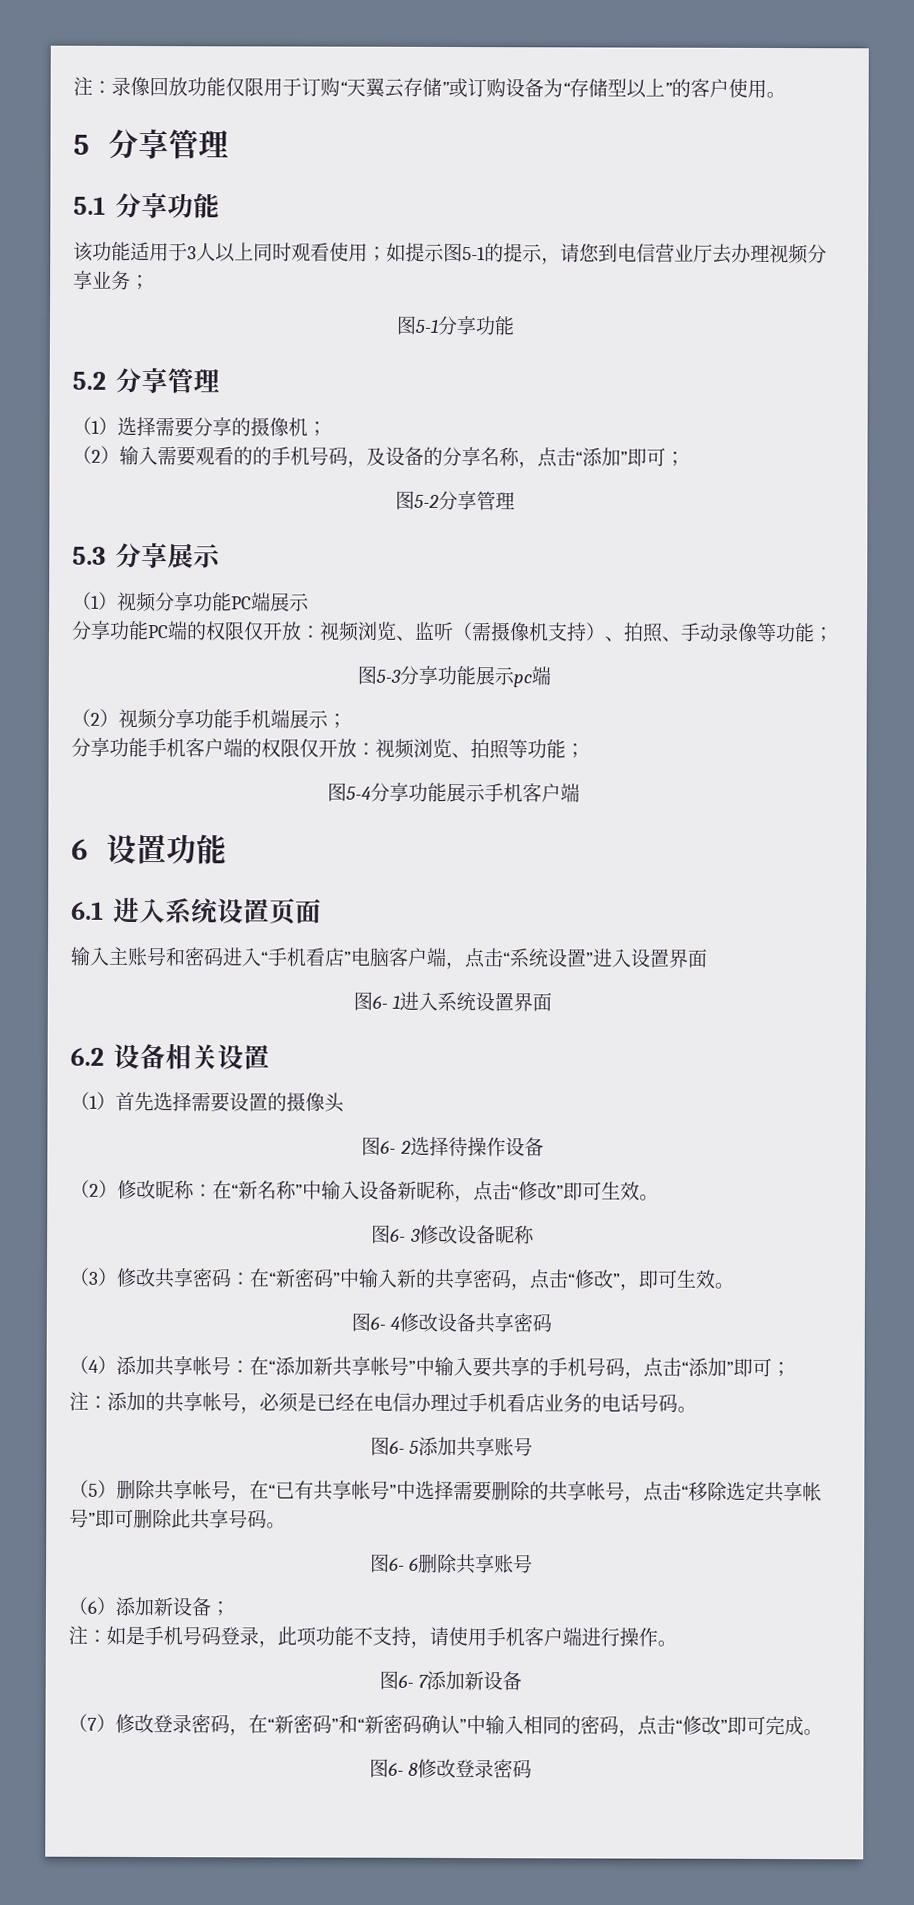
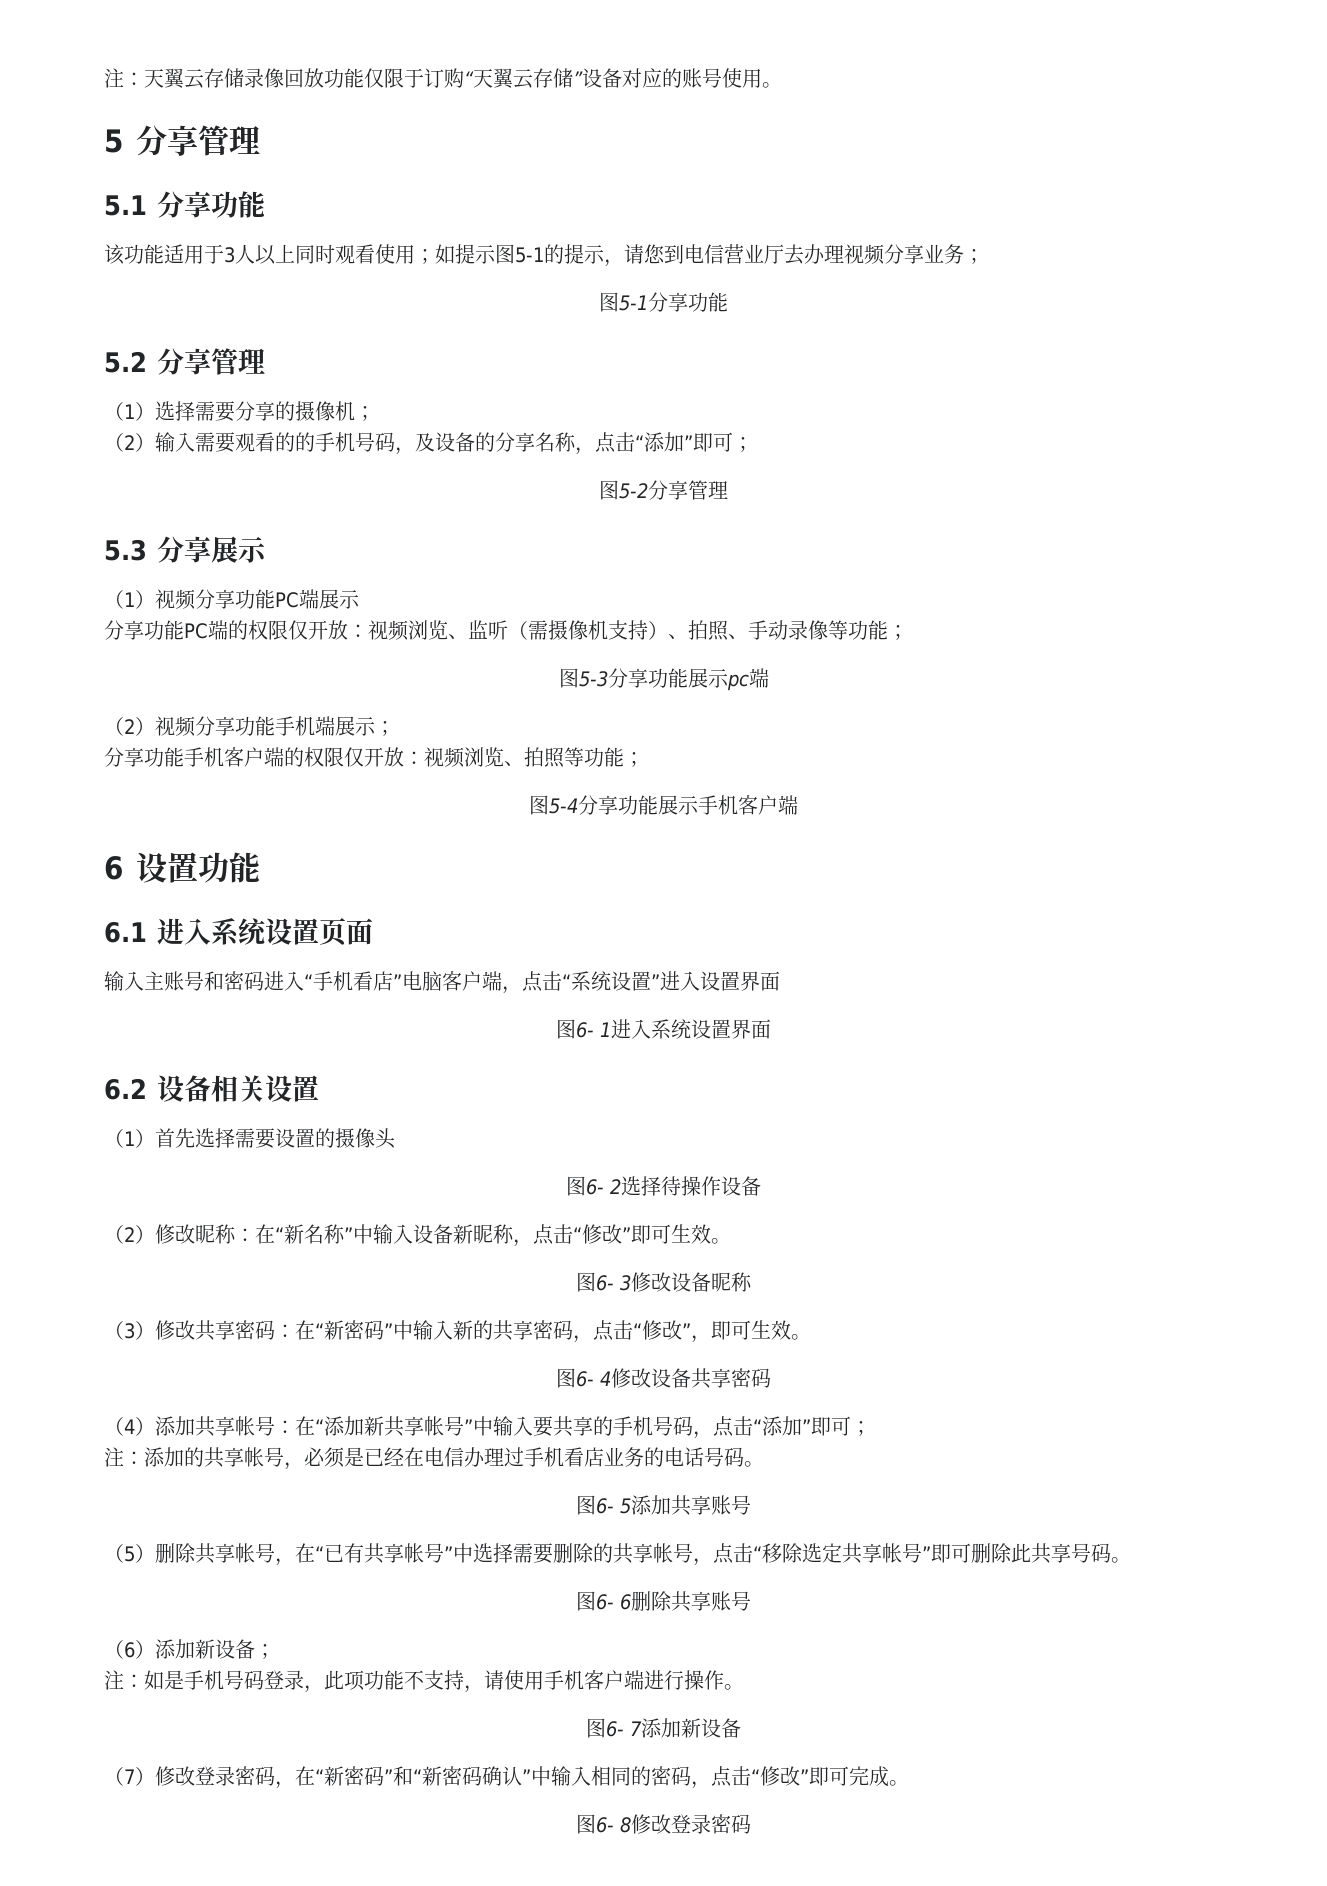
[73,76,112,96] 注： -> [104,68,244,89] 注：天翼云存储
[263,78,283,97] 用 -> (404, 78) none
[448,77,729,99] 或订购设备为“存储型以上”的客户 -> [582,68,722,88] 设备对应的账号

